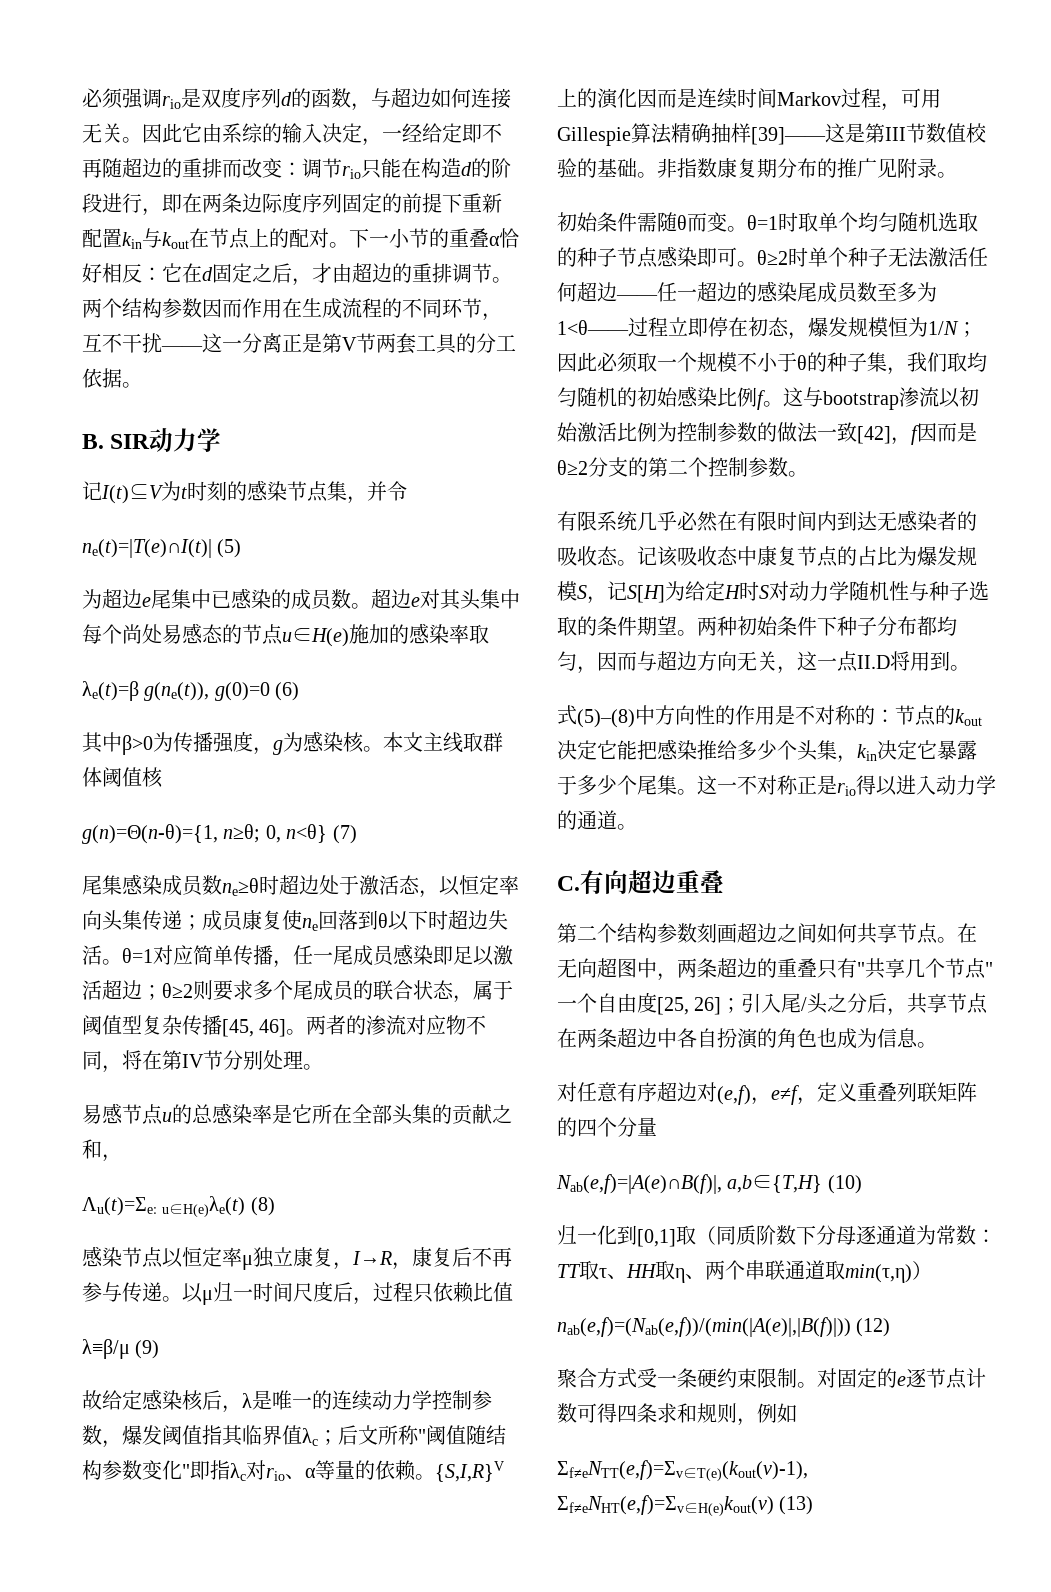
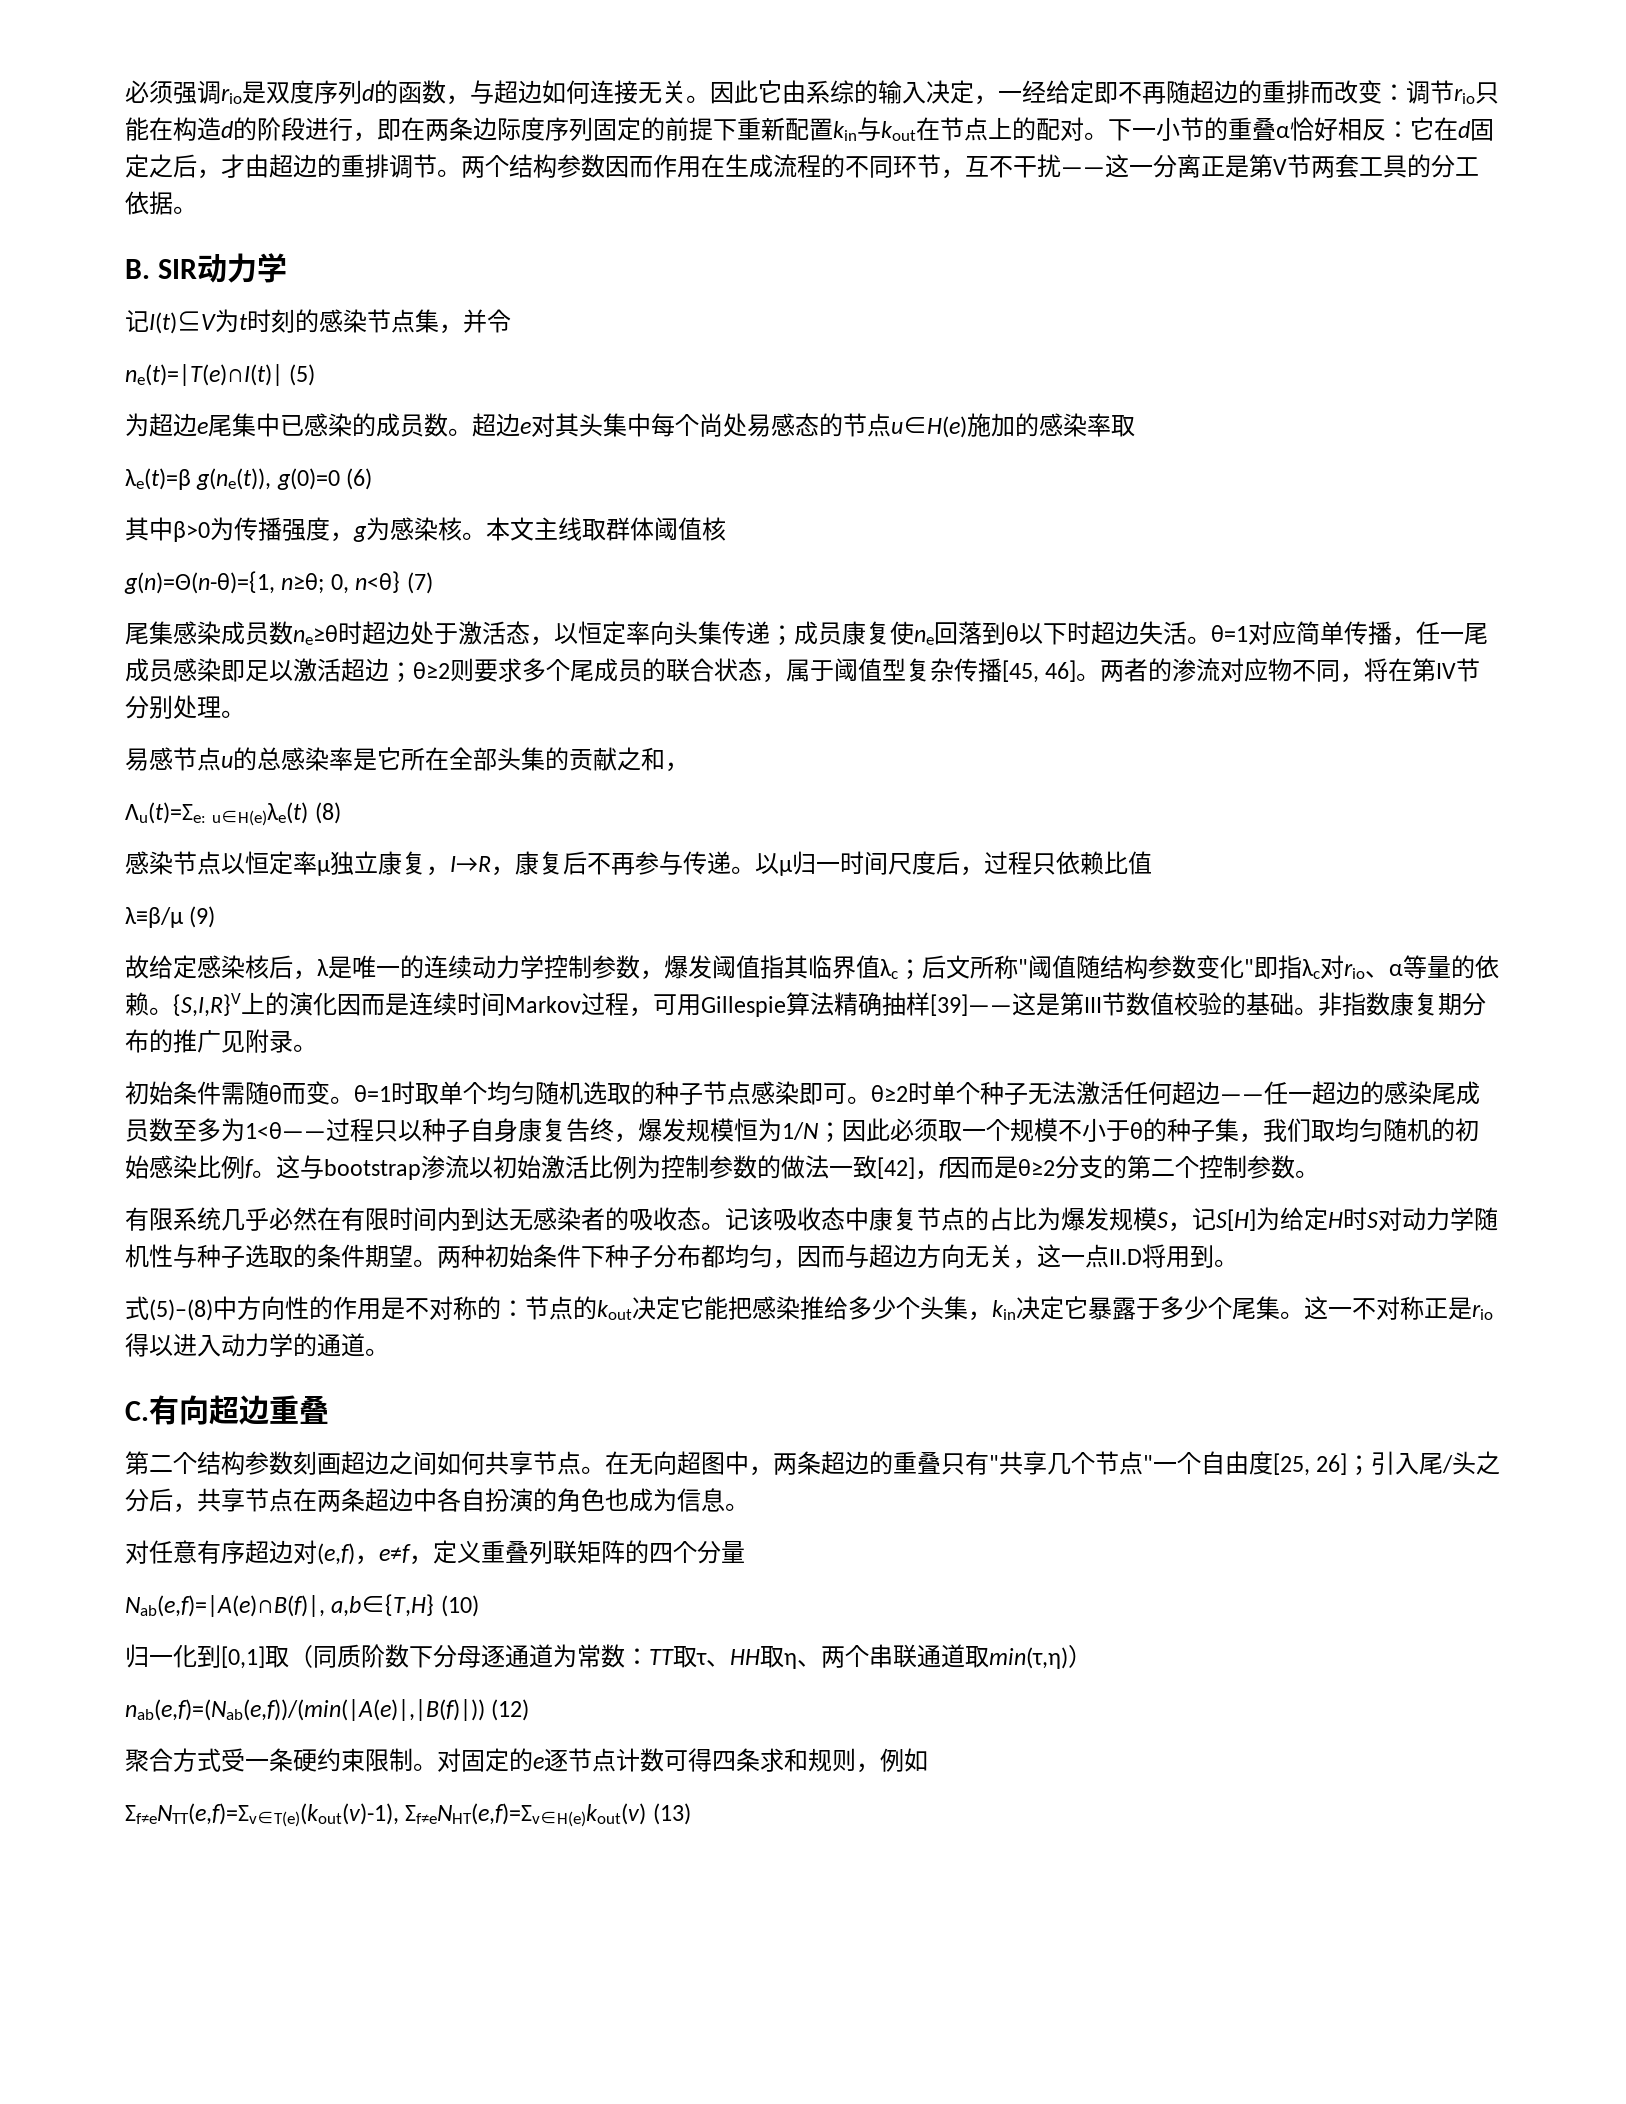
[668,317,789,337] 立即停在初态 -> [374,1118,614,1142] 只以种子自身康复告终

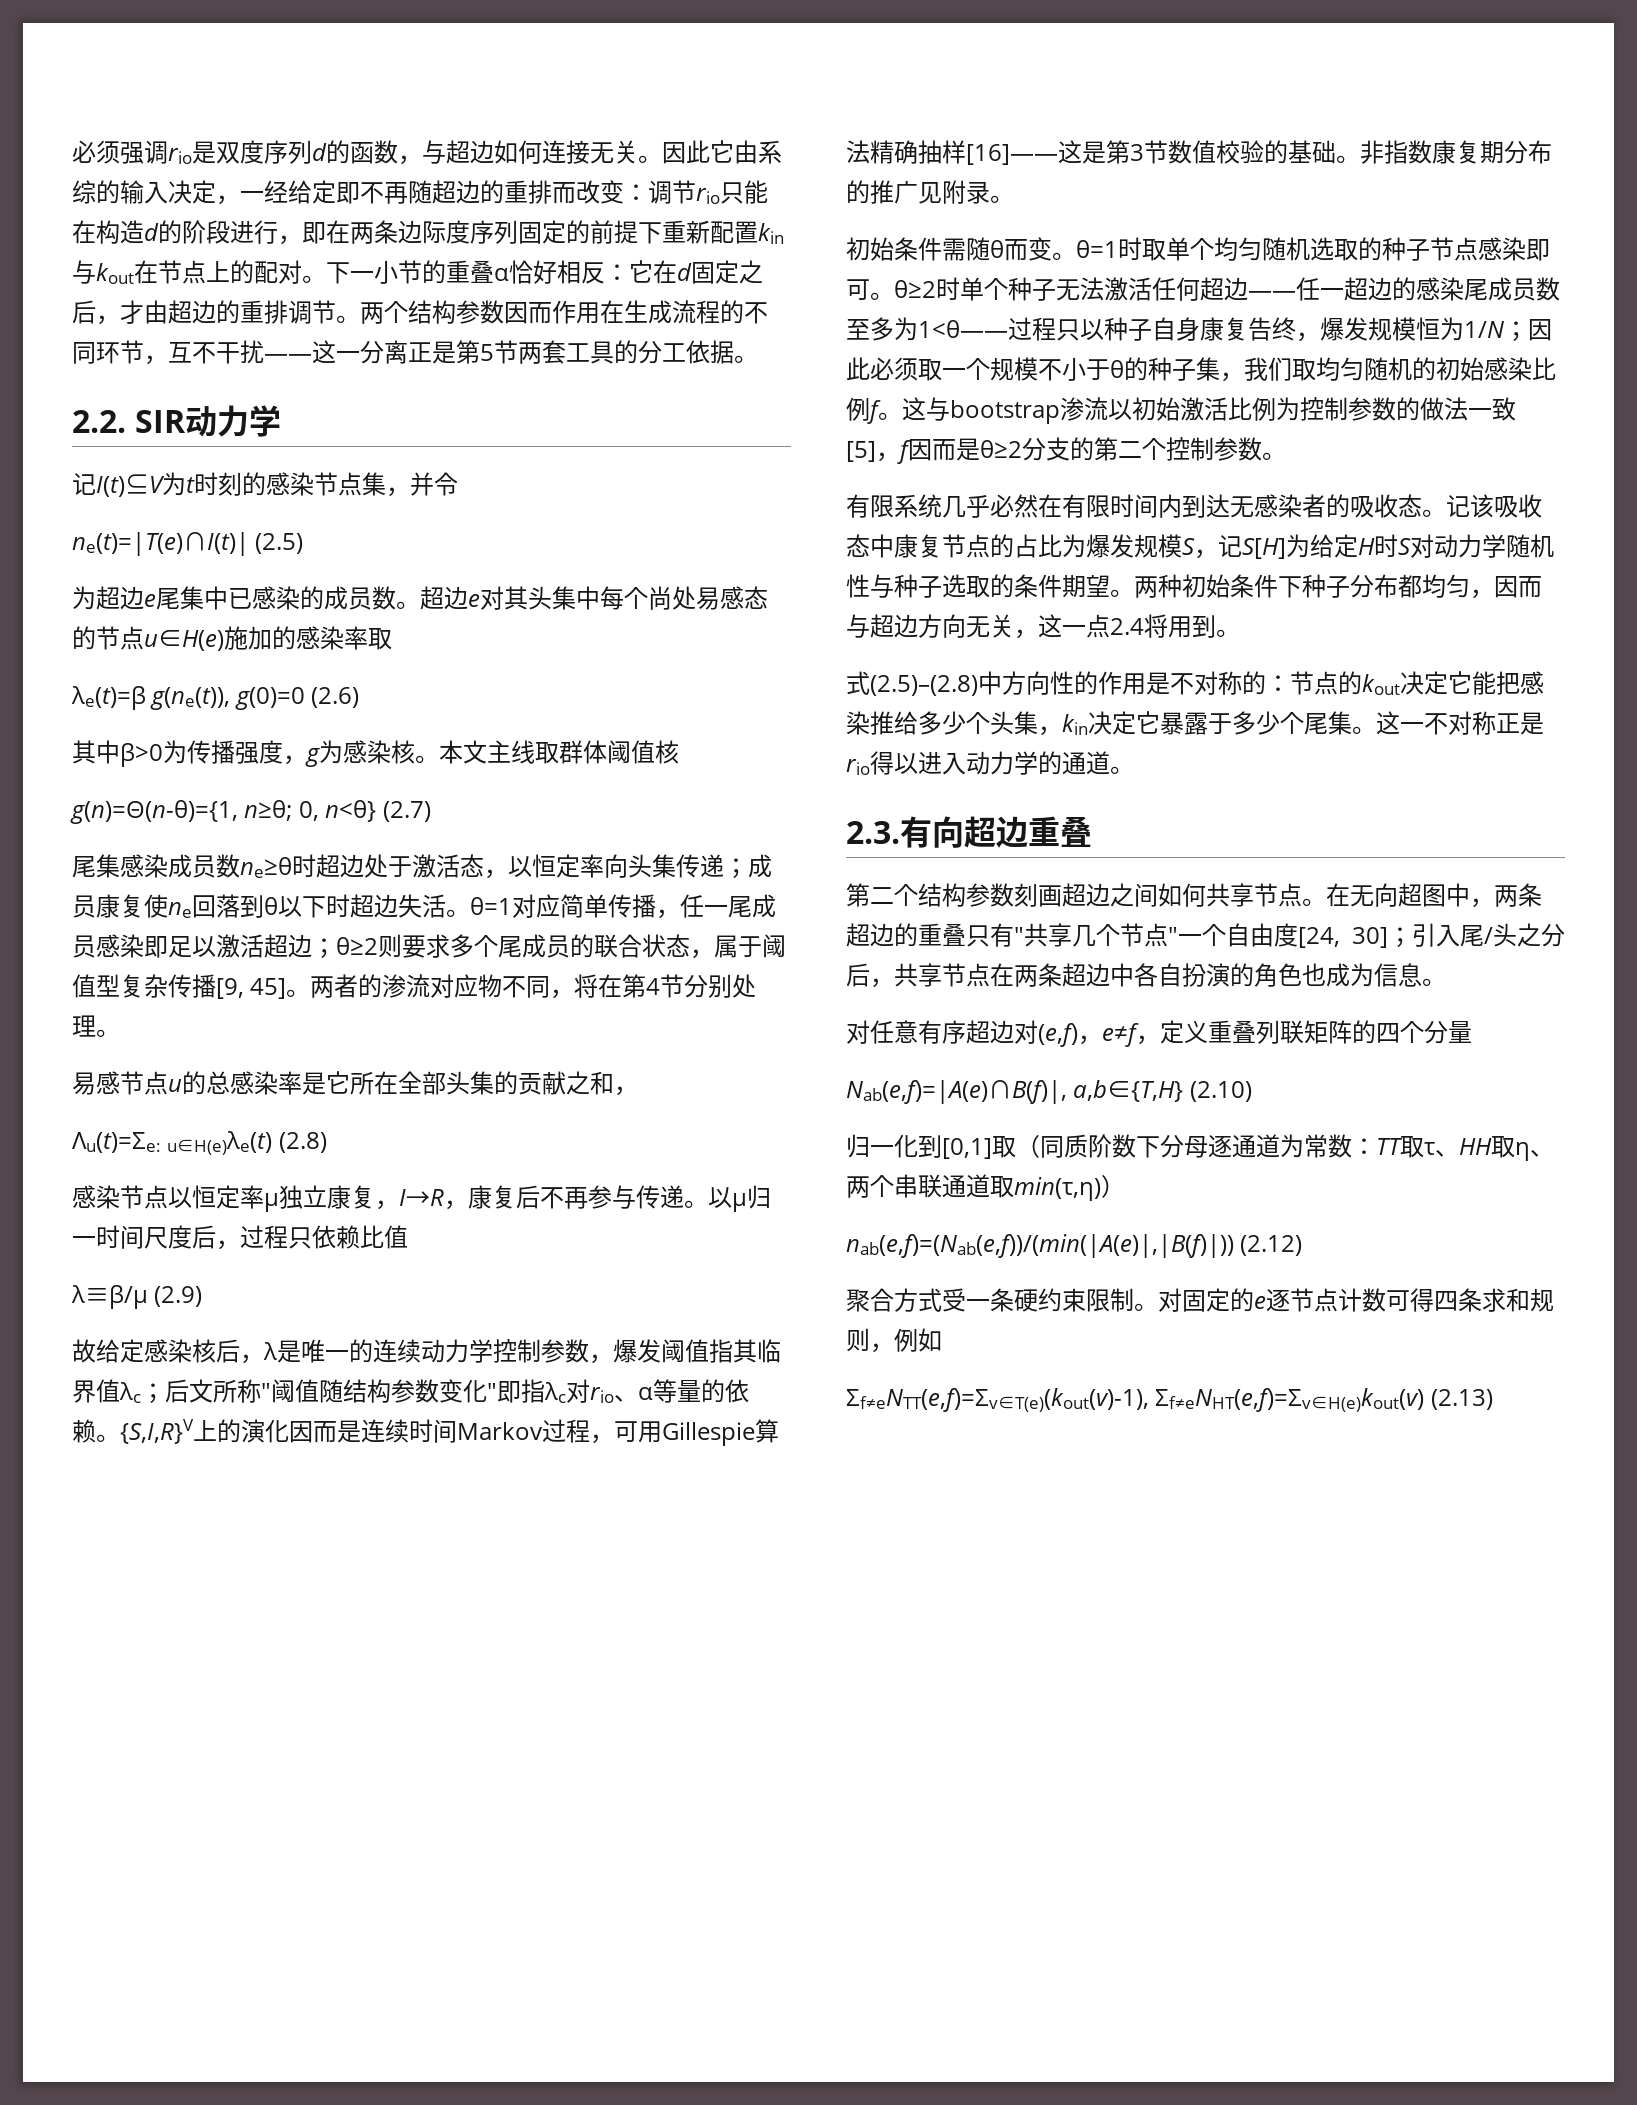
[1273,159,1287,175] V -> [480,344,494,361] 5
[125,259,150,279] B. -> [72,410,126,433] 2.2.
[289,364,316,386] (5) -> [255,533,304,554] (2.5)
[346,468,373,490] (6) -> [311,687,360,708] (2.6)
[406,572,433,594] (7) -> [382,801,431,822] (2.7)
[1002,660,1077,683] [45, 46] -> [216,978,287,999] [9, 45]
[1436,663,1457,679] IV -> [646,978,661,995] 4
[314,802,341,824] (8) -> [278,1132,327,1153] (2.8)
[189,906,216,928] (9) -> [154,1286,203,1307] (2.9)
[930,992,1102,1016] [39]——这是第III -> [966,140,1144,165] [16]——这是第3
[877,1157,915,1179] [42] -> [846,441,876,462] [5]
[1109,1249,1142,1265] II.D -> [1110,618,1144,635] 2.4
[149,1299,213,1321] (5)–(8) -> [870,675,978,696] (2.5)–(2.8)
[125,1401,149,1421] C. -> [846,821,900,844] 2.3.
[1273,1453,1348,1476] [25, 26] -> [1298,927,1388,948] [24, 30]
[440,1595,479,1617] (10) -> [1189,1081,1252,1102] (2.10)
[491,1699,530,1721] (12) -> [1240,1235,1303,1256] (2.12)
[652,1803,691,1825] (13) -> [1430,1389,1493,1410] (2.13)

